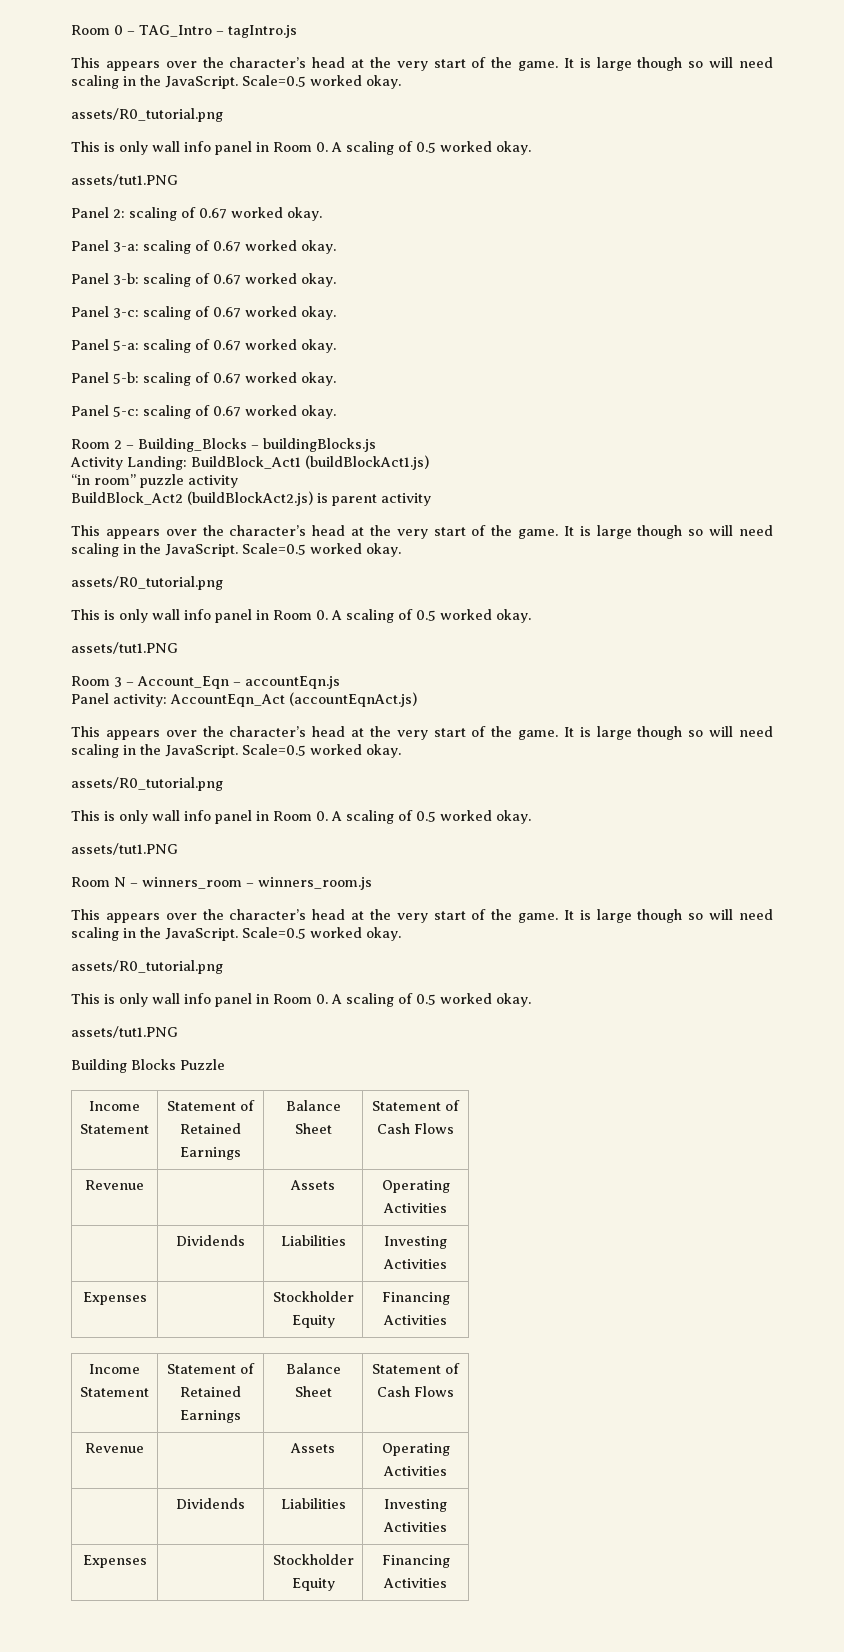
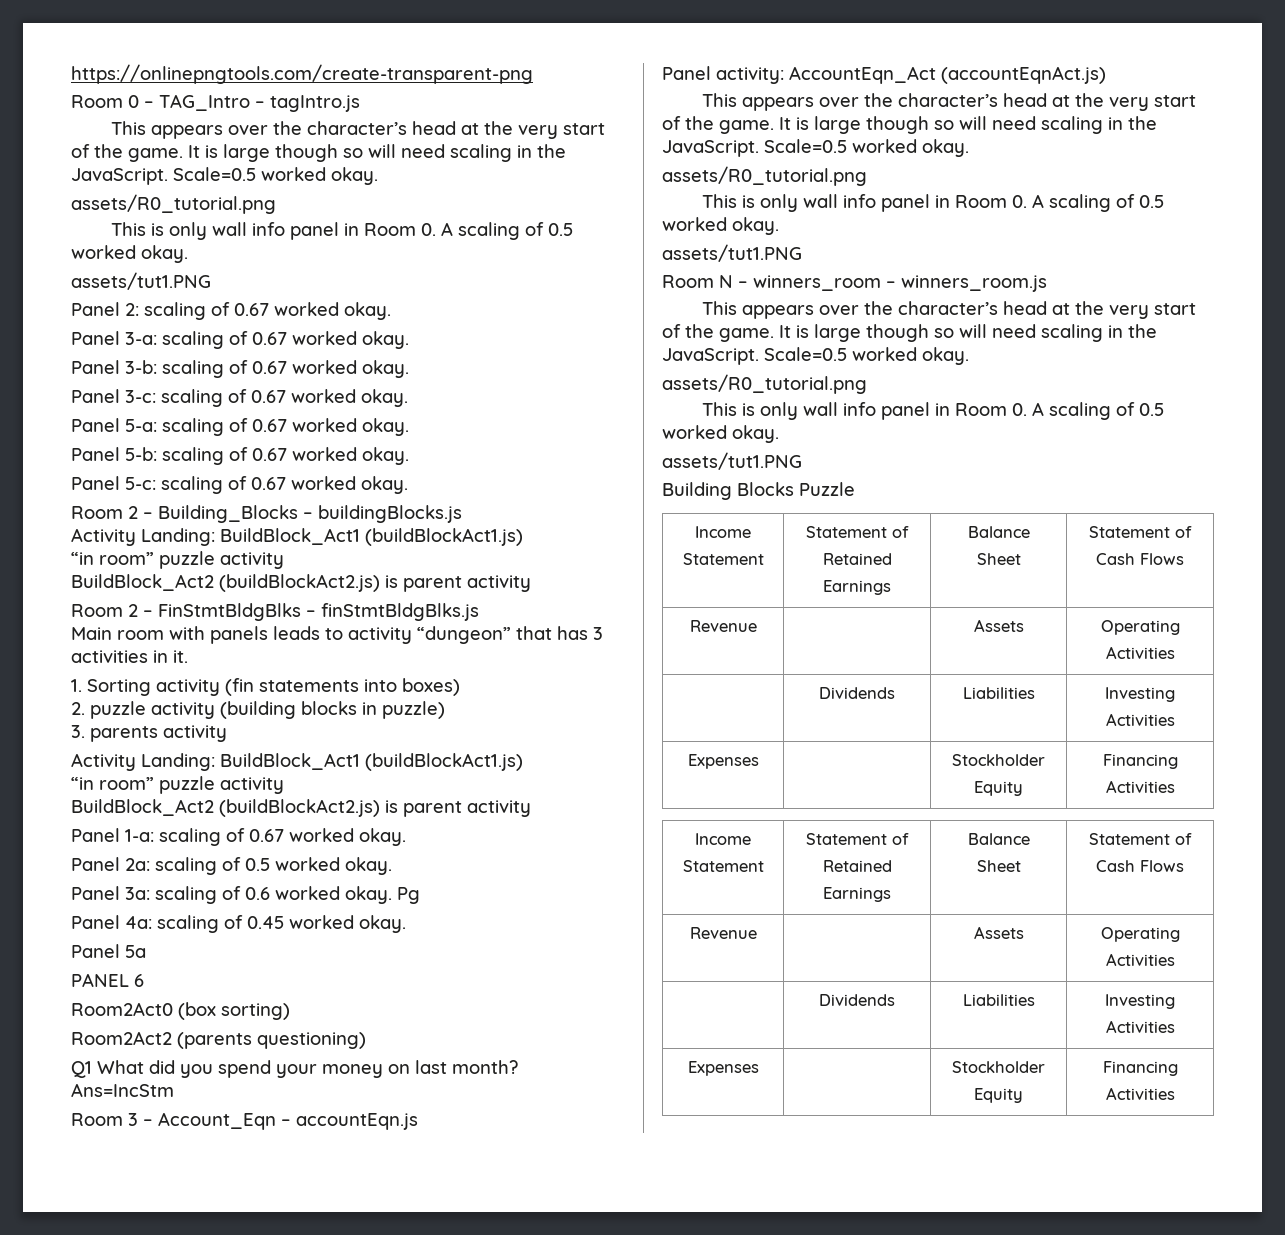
(71, 30) none -> [71,64,533,84] https://onlinepngtools.com/create-transparent-png //
[71,525,774,539] [71,543,401,557] [71,576,223,590] [71,609,531,623] [71,642,178,654] This appears over the character’s head at the very start of the game. It is large though so will need scaling in the JavaScript. Scale=0.5 worked okay. // assets/R0_tutorial.png // This is only wall info panel in Room 0. A scaling of 0.5 worked okay. // assets/tut1.PNG -> [71,603,479,621] [71,626,603,644] [71,650,188,663] [71,678,460,696] [71,701,445,719] [71,725,227,742] [71,753,523,771] [71,776,284,794] [71,799,531,817] [71,828,406,846] [71,857,392,875] [71,886,420,904] [71,915,406,933] [71,944,146,958] [71,973,144,987] [71,1002,290,1020] [71,1031,366,1049] [71,1060,518,1078] [71,1083,174,1097] Room 2 – FinStmtBldgBlks – finStmtBldgBlks.js // Main room with panels leads to activity “dungeon” that has 3 activities in it. // 1. Sorting activity (fin statements into boxes) // 2. puzzle activity (building blocks in puzzle) // 3. parents activity // Activity Landing: BuildBlock_Act1 (buildBlockAct1.js) // “in room” puzzle activity // BuildBlock_Act2 (buildBlockAct2.js) is parent activity // Panel 1-a: scaling of 0.67 worked okay. // Panel 2a: scaling of 0.5 worked okay. // Panel 3a: scaling of 0.6 worked okay. Pg // Panel 4a: scaling of 0.45 worked okay. // Panel 5a // PANEL 6 // Room2Act0 (box sorting) // Room2Act2 (parents questioning) // Q1 What did you spend your money on last month? Ans=IncStm

